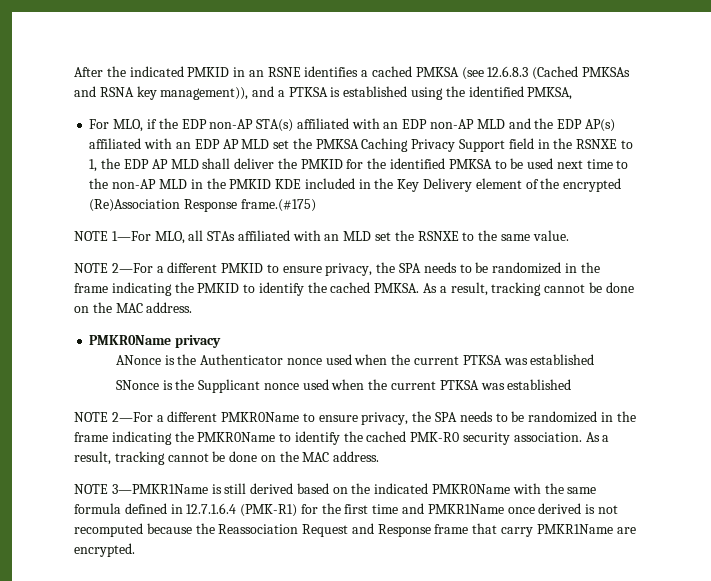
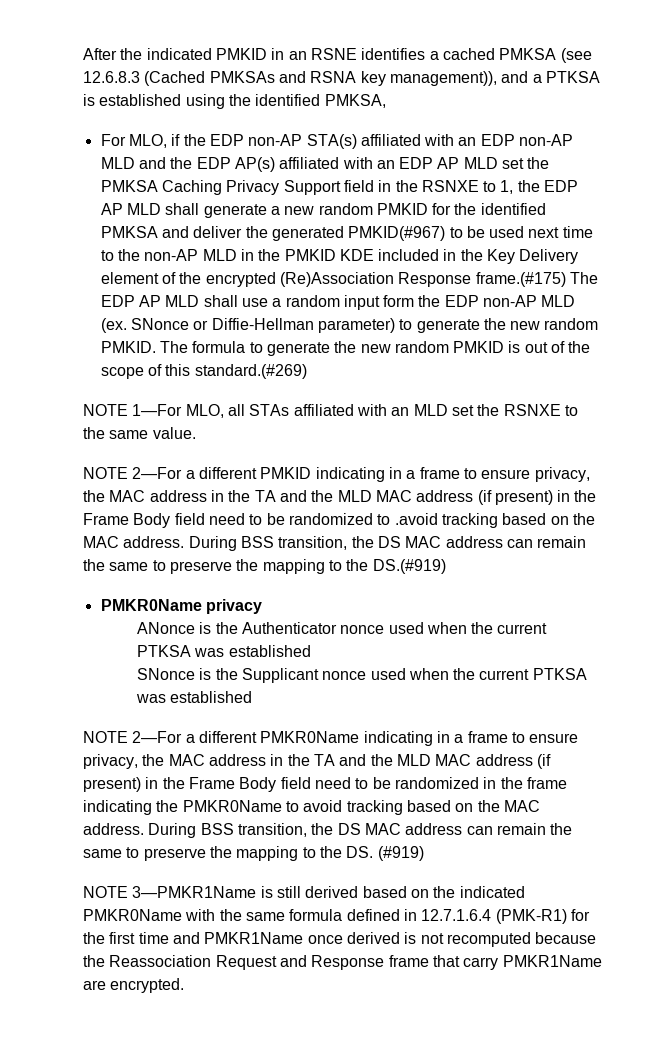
[234,158,297,169] deliver the -> [203,203,373,218] generate a new random
(492, 164) none -> [161,226,446,241] and deliver the generated PMKID(#967)
(316, 205) none -> [569,272,598,284] [100,295,576,310] [100,318,599,333] [100,341,591,356] [100,364,307,379] The EDP AP MLD shall use a random input form the EDP non-AP MLD (ex. SNonce or Diffie-Hellman parameter) to generate the new random PMKID. The formula to generate the new random PMKID is out of the scope of this standard.(#269)
[266,262,600,276] [74,282,634,296] [74,302,193,313] to ensure privacy, the SPA needs to be randomized in the frame indicating the PMKID to identify the cached PMKSA. As a result, tracking cannot be done on the MAC address. -> [315,467,590,482] [83,490,597,505] [83,513,595,528] [83,536,587,551] [83,559,446,574] indicating in a frame to ensure privacy, the MAC address in the TA and the MLD MAC address (if present) in the Frame Body field need to be randomized to .avoid tracking based on the MAC address. During BSS transition, the DS MAC address can remain the same to preserve the mapping to the DS.(#919)
[302,411,493,425] to ensure privacy, the SPA needs -> [363,731,579,746] [83,754,551,769] [83,777,351,792] indicating in a frame to ensure privacy, the MAC address in the TA and the MLD MAC address (if present) in the Frame Body field need
[294,431,610,445] [74,451,380,465] identify the cached PMK-R0 security association. As a result, tracking cannot be done on the MAC address. -> [303,800,540,815] [83,823,573,838] [83,846,424,861] avoid tracking based on the MAC address. During BSS transition, the DS MAC address can remain the same to preserve the mapping to the DS. (#919)

